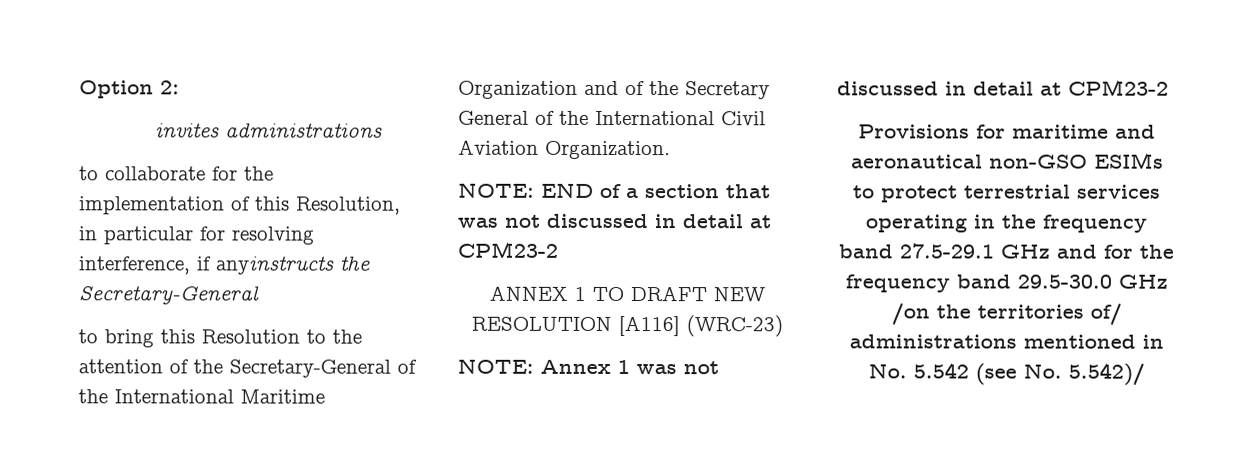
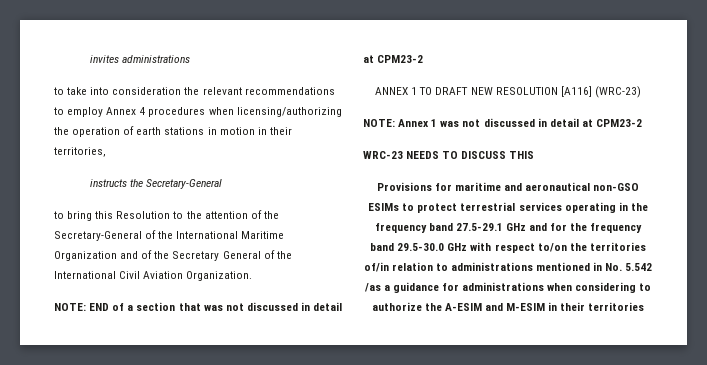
[79,80,180,99] Option 2: // -> (89, 59) none
[105,166,274,181] [79,196,401,215] [78,226,315,245] [78,256,334,275] collaborate for the implementation of this Resolution, in particular for resolving interference, if anyinstructs -> [67,87,335,95] [54,107,342,117] [54,126,292,137] [54,147,106,157] [89,179,127,187] take into consideration the relevant recommendations to employ Annex 4 procedures when licensing/authorizing the operation of earth stations in motion in their territories, // instructs
(1169, 87) none -> [363,151,535,159] // WRC-23 NEEDS TO DISCUSS THIS
[890,303,1122,326] /on the territories of/ -> [470,242,646,253] [363,262,448,272] with respect to/on the territories of/in relation to
[974,362,1145,386] (see No. 5.542)/ -> [364,282,652,293] [371,302,645,311] /as a guidance for administrations when considering to authorize the A-ESIM and M-ESIM in their territories

